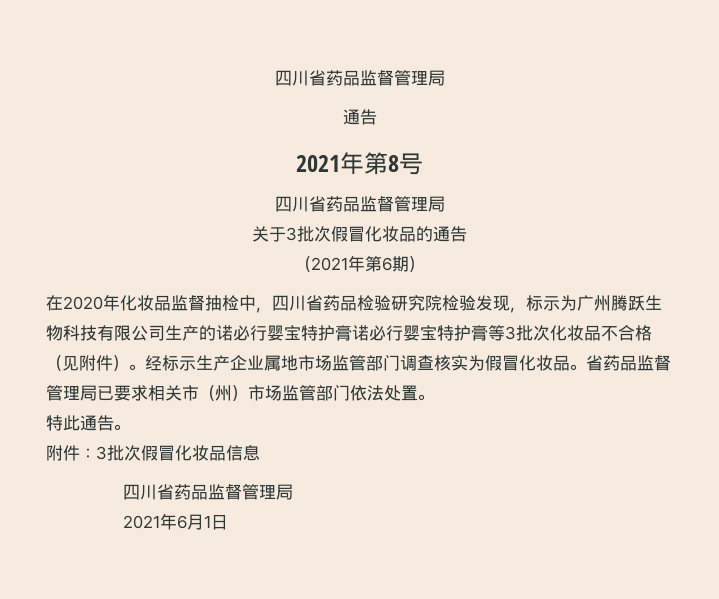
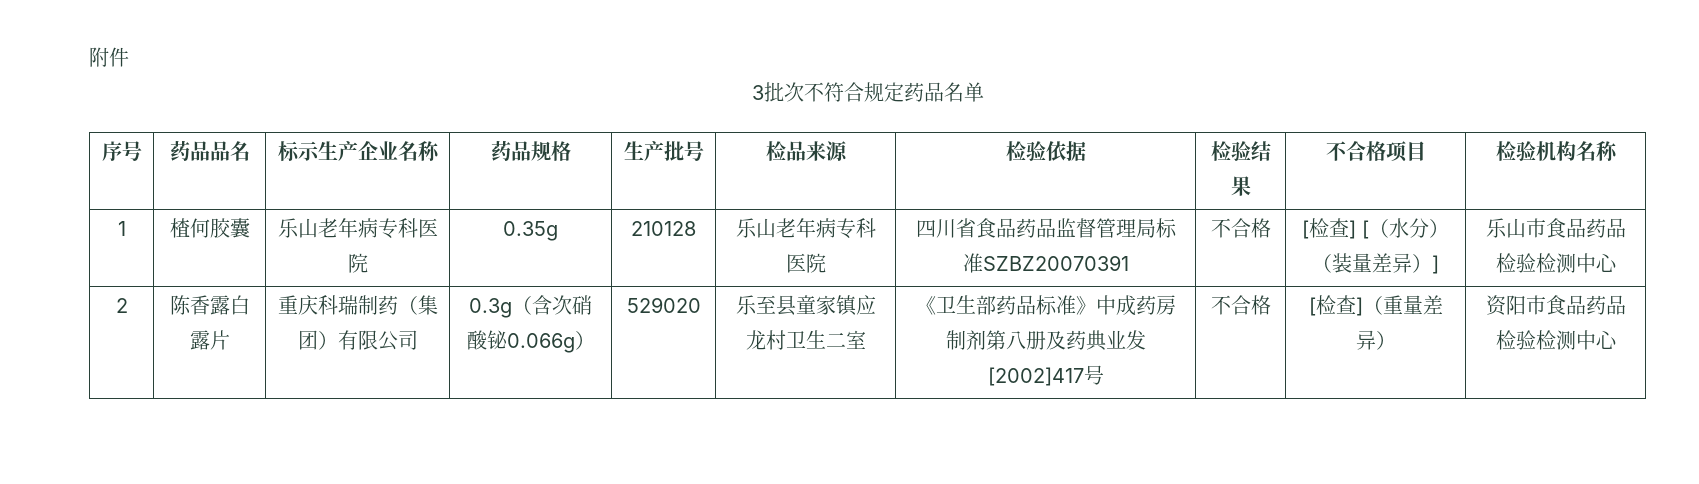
[274,70,445,86] [342,109,377,125] [296,152,423,175] [274,196,445,212] [252,226,467,242] [294,255,425,272] [46,294,662,313] [46,325,652,341] [46,355,671,371] [46,385,434,401] [46,415,130,431] [46,445,260,461] [123,484,294,500] [123,513,229,530] 四川省药品监督管理局 // 通告 // 2021年第8号 // 四川省药品监督管理局 // 关于3批次假冒化妆品的通告 // （2021年第6期） // 在2020年化妆品监督抽检中，四川省药品检验研究院检验发现，标示为广州腾跃生物科技有限公司生产的诺必行婴宝特护膏诺必行婴宝特护膏等3批次化妆品不合格（见附件）。经标示生产企业属地市场监管部门调查核实为假冒化妆品。省药品监督管理局已要求相关市（州）市场监管部门依法处置。 // 特此通告。 // 附件：3批次假冒化妆品信息 // 四川省药品监督管理局 // 2021年6月1日 -> [89,47,129,67] [751,82,984,102] [101,141,142,161] [169,140,250,161] [277,141,440,162] [490,140,571,161] [623,141,704,161] [765,141,848,161] [1005,141,1086,161] [1210,141,1271,161] [1230,176,1251,196] [1325,141,1426,162] [1495,141,1618,161] [117,221,126,236] [169,218,250,238] [277,218,438,239] [347,253,368,273] [503,221,558,241] [631,221,696,236] [735,218,876,239] [785,253,826,273] [915,218,1177,238] [962,253,1129,273] [1210,218,1271,238] [1302,218,1449,239] [1312,253,1439,274] [1485,218,1626,238] [1495,253,1618,273] [115,298,128,313] [169,295,250,315] [189,330,230,350] [277,295,438,315] [297,330,418,351] [469,295,592,318] [466,330,595,353] [626,297,701,313] [735,295,876,316] [745,330,866,350] [915,295,1176,316] [945,330,1146,351] [987,365,1104,386] [1210,295,1271,315] [1308,295,1443,316] [1355,330,1396,350] [1485,295,1626,316] [1495,330,1618,350] 附件 // 3批次不符合规定药品名单 // 序号 | 药品品名 | 标示生产企业名称 | 药品规格 | 生产批号 | 检品来源 | 检验依据 | 检验结果 | 不合格项目 | 检验机构名称 // 1 | 楂何胶囊 | 乐山老年病专科医院 | 0.35g | 210128 | 乐山老年病专科医院 | 四川省食品药品监督管理局标准SZBZ20070391 | 不合格 | [检查] [（水分）（装量差异）] | 乐山市食品药品检验检测中心 // 2 | 陈香露白露片 | 重庆科瑞制药（集团）有限公司 | 0.3g（含次硝酸铋0.066g） | 529020 | 乐至县童家镇应龙村卫生二室 | 《卫生部药品标准》中成药房制剂第八册及药典业发[2002]417号 | 不合格 | [检查]（重量差异） | 资阳市食品药品检验检测中心

